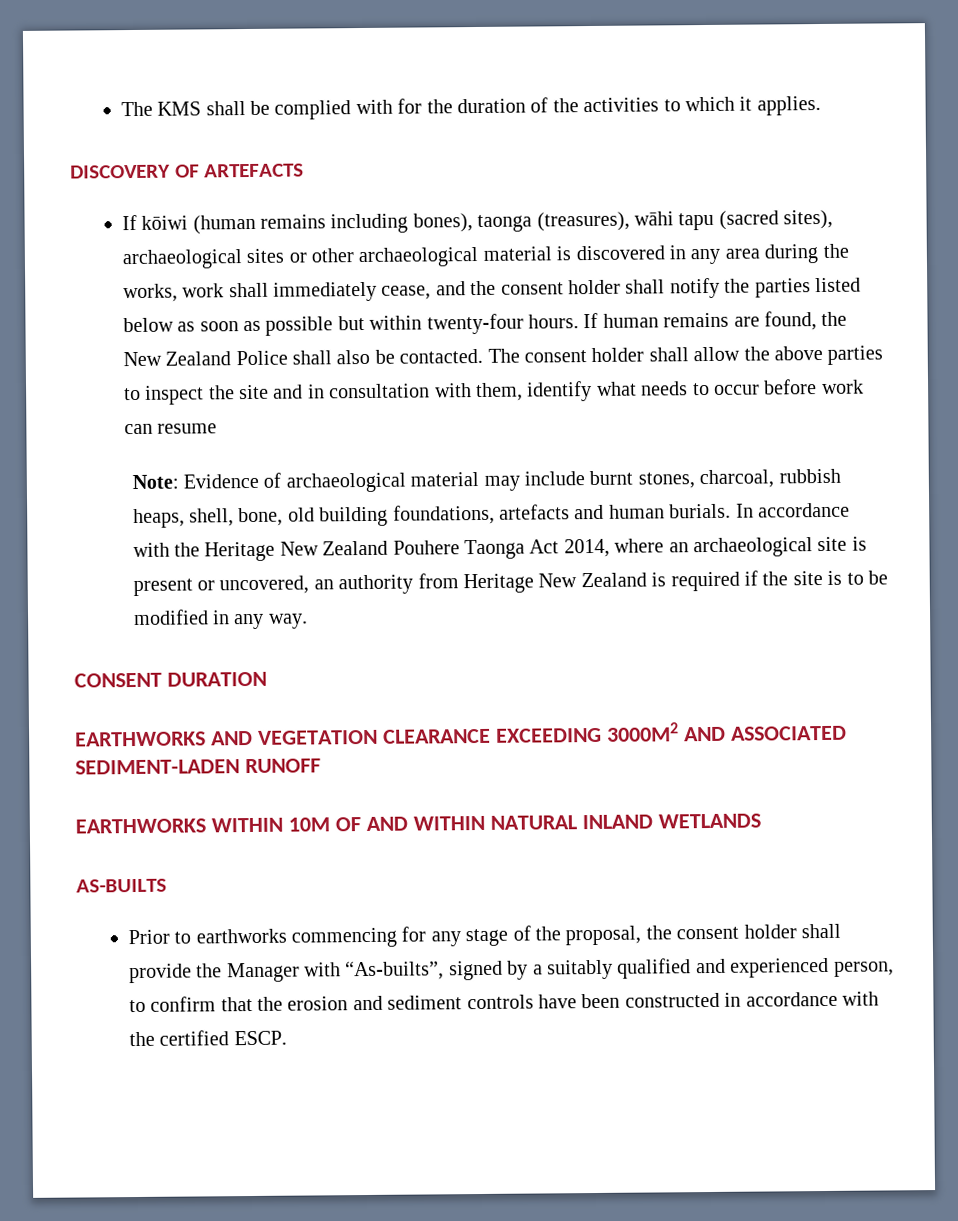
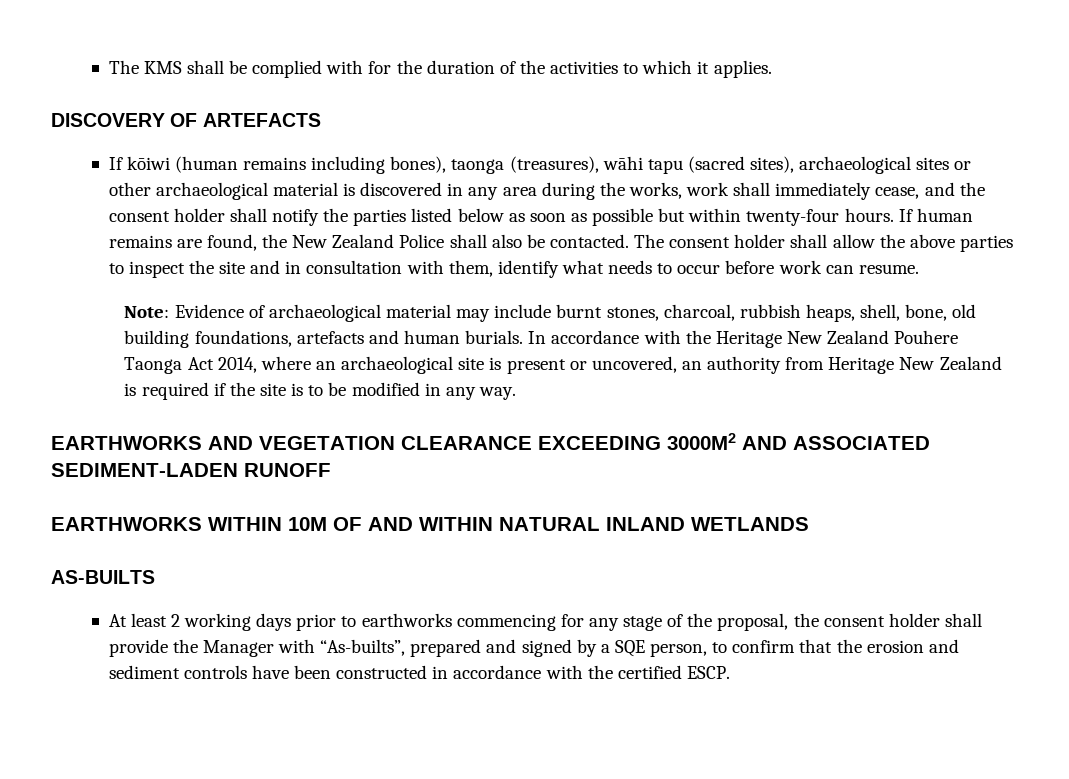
[157,423,218,434] resume -> [858,264,919,274] resume.
[74,671,267,688] // CONSENT DURATION -> (516, 393) none
[127,929,170,945] Prior -> [108,613,337,631] At least 2 working days prior
(445, 970) none -> [410,639,517,657] prepared and
[547,957,830,980] suitably qualified and experienced -> [614,640,645,657] SQE

